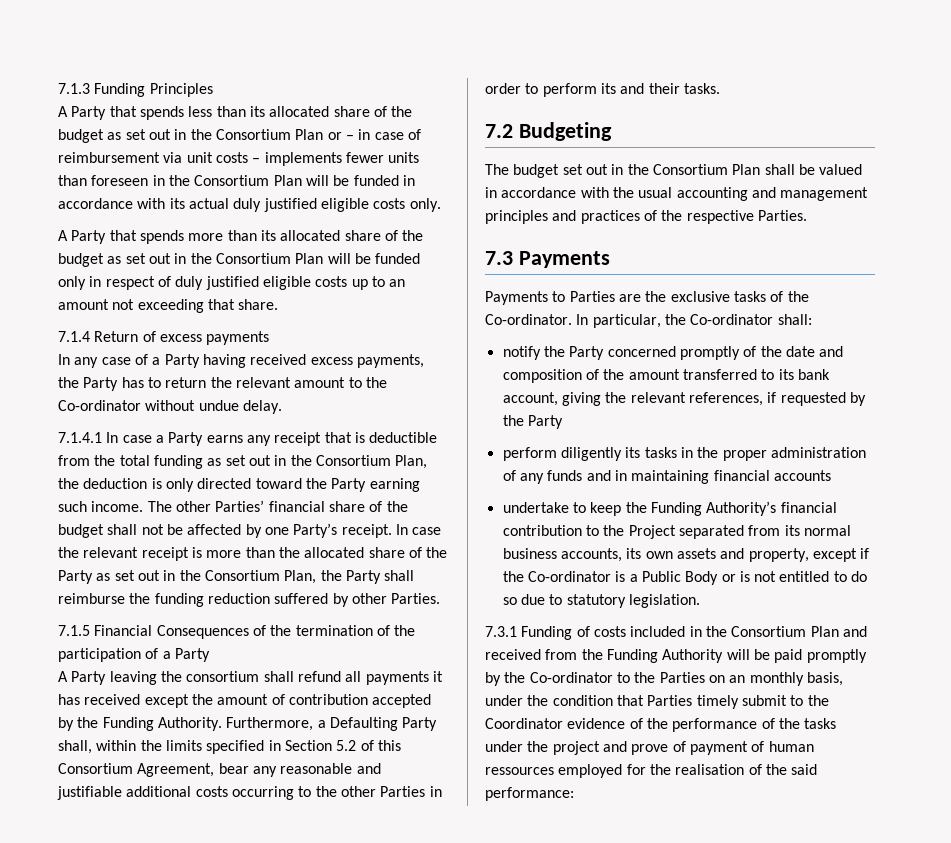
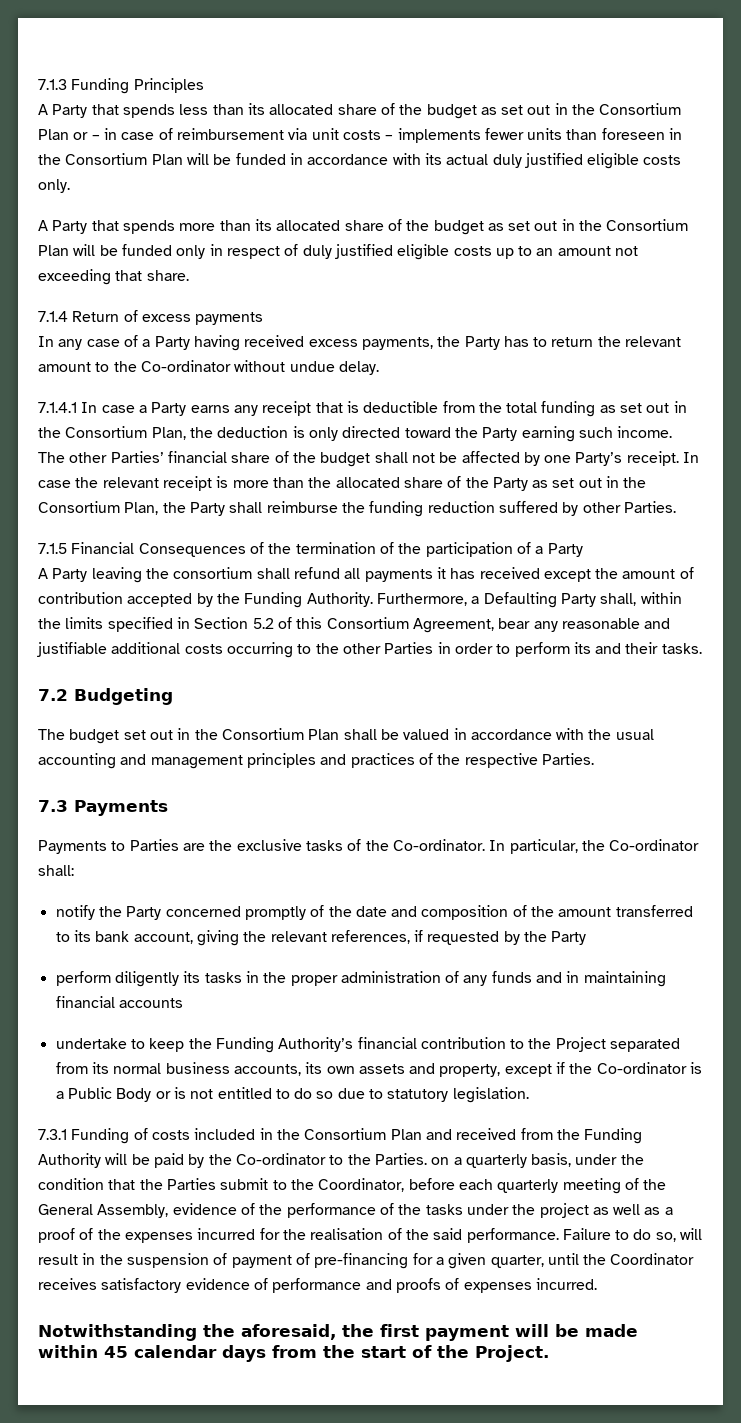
[806,649,867,663] promptly -> (184, 1160) none
[659,672,804,686] Parties on an monthly -> [374,1153,527,1168] Parties. on a quarterly
[647,695,739,709] Parties timely -> [139,1178,216,1190] the Parties
[485,718,563,729] Coordinator -> [318,1178,667,1194] [38,1204,169,1218] Coordinator, before each quarterly meeting of the General Assembly,
[602,741,814,755] [485,764,623,778] and prove of payment of human ressources employed -> [592,1204,673,1215] [38,1228,256,1243] as well as a proof of the expenses incurred
[485,787,574,801] performance: -> [466,1228,703,1243] [38,1253,695,1269] [38,1278,597,1293] [38,1324,638,1341] [38,1345,549,1362] performance. Failure to do so, will result in the suspension of payment of pre-financing for a given quarter, until the Coordinator receives satisfactory evidence of performance and proofs of expenses incurred. // Notwithstanding the aforesaid, the first payment will be made within 45 calendar days from the start of the Project.

